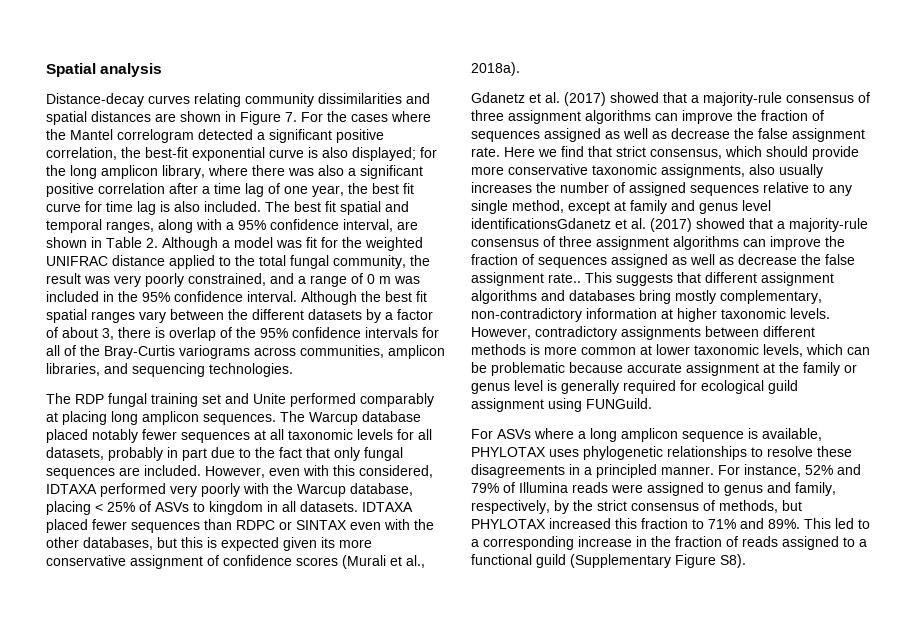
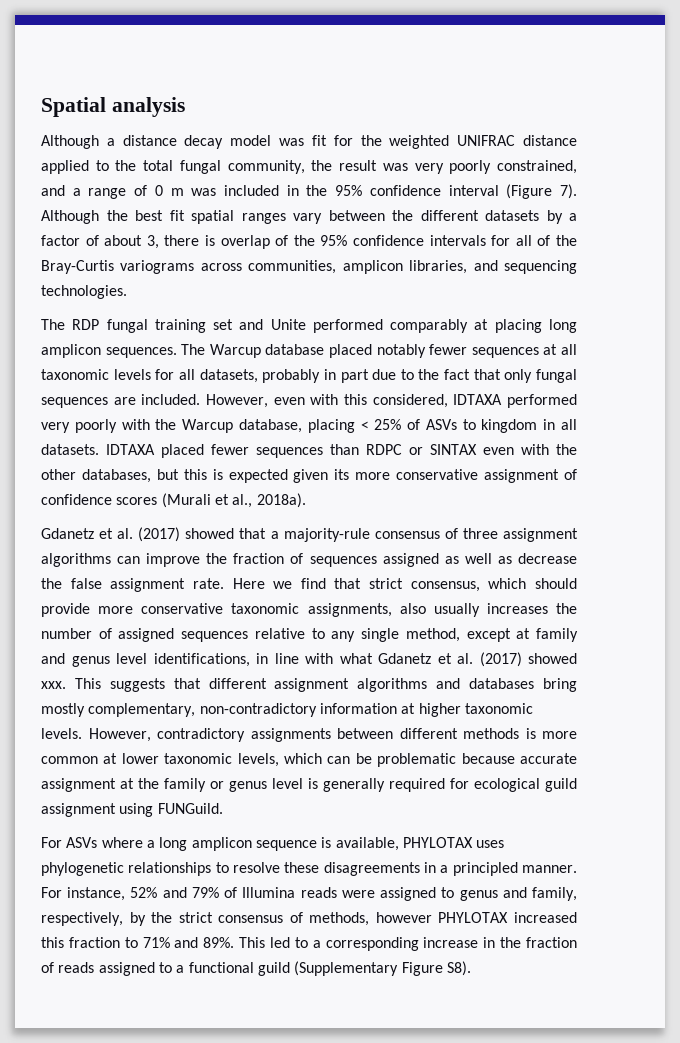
[46,93,430,107] [46,111,431,125] [46,129,384,143] [46,147,437,161] [46,165,423,179] [46,183,414,197] [46,201,409,215] [46,219,418,233] [46,237,230,251] Distance-decay curves relating community dissimilarities and spatial distances are shown in Figure 7. For the cases where the Mantel correlogram detected a significant positive correlation, the best-fit exponential curve is also displayed; for the long amplicon library, where there was also a significant positive correlation after a time lag of one year, the best fit curve for time lag is also included. The best fit spatial and temporal ranges, along with a 95% confidence interval, are shown in Table 2. Although a -> [41,135,224,149] Although a distance decay
[247,291,297,302] interval. -> [448,184,577,199] interval (Figure 7).
[471,218,868,232] [471,236,845,250] [471,254,855,268] [471,272,581,286] identificationsGdanetz et al. (2017) showed that a majority-rule consensus of three assignment algorithms can improve the fraction of sequences assigned as well as decrease the false assignment rate.. -> [153,652,577,667] [41,681,66,689] identifications, in line with what Gdanetz et al. (2017) showed xxx.
[782,500,802,511] but -> [375,912,432,923] however

